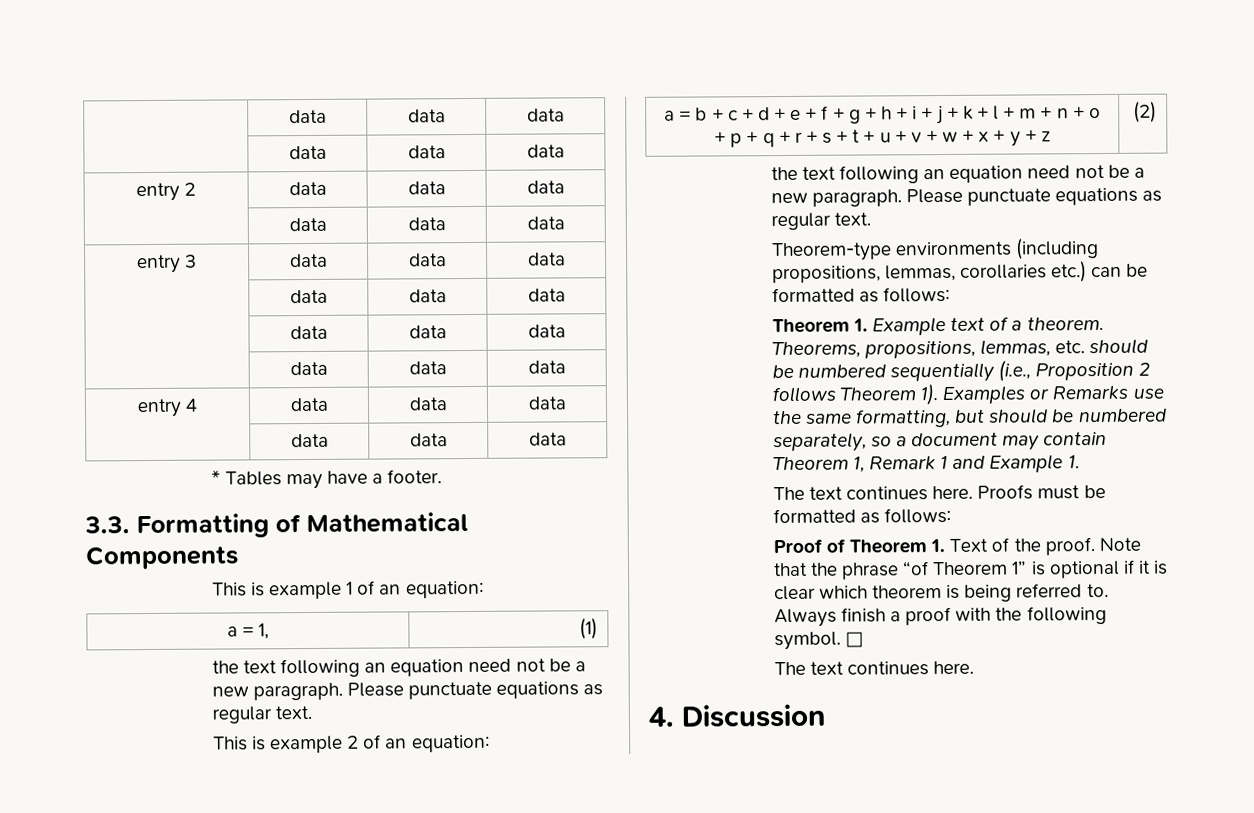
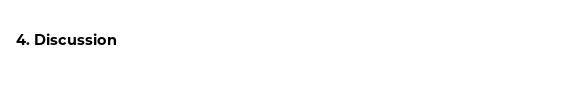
[288,109,327,124] [407,109,446,123] [526,108,565,122] [288,145,327,160] [407,145,446,159] [526,144,565,158] [135,182,197,202] [288,181,327,196] [407,181,446,195] [526,180,565,194] [288,217,327,232] [407,217,446,231] [526,216,565,230] [136,254,198,274] [289,253,328,268] [408,253,447,267] [527,252,566,266] [289,289,328,304] [408,289,447,303] [527,288,566,302] [289,325,328,340] [408,325,447,339] [527,324,566,338] [289,361,328,376] [408,361,447,375] [527,360,566,374] [136,398,199,418] [289,397,329,412] [408,397,448,411] [527,396,567,410] [290,433,329,448] [409,433,448,447] [528,432,567,446] [210,469,443,490] [84,512,468,539] [85,545,239,570] [211,580,484,600] [226,623,270,640] [578,618,598,640] [211,658,586,678] [211,681,604,701] [211,705,312,724] [212,734,490,754] [664,105,1101,125] [714,129,1051,148] [1132,101,1157,123] [770,164,1145,184] [770,187,1163,207] [770,212,871,231] [770,238,1099,262] [771,261,1149,284] [771,286,950,303] [771,316,1104,336] [771,338,1149,359] [771,360,1151,383] [771,384,1164,406] [772,408,1167,428] [772,431,1108,453] [772,454,1080,473] [772,484,1106,501] [772,507,951,524] [772,537,1141,556] [772,559,1169,580] [773,583,1109,602] [773,605,1107,628] [773,631,864,651] [773,660,975,676] | data | data | data // | data | data | data // entry 2 | data | data | data // | data | data | data // entry 3 | data | data | data // | data | data | data // | data | data | data // | data | data | data // entry 4 | data | data | data // | data | data | data // * Tables may have a footer. // 3.3. Formatting of Mathematical Components // This is example 1 of an equation: // a = 1, | (1) // the text following an equation need not be a new paragraph. Please punctuate equations as regular text. // This is example 2 of an equation: // a = b + c + d + e + f + g + h + i + j + k + l + m + n + o + p + q + r + s + t + u + v + w + x + y + z | (2) // the text following an equation need not be a new paragraph. Please punctuate equations as regular text. // Theorem-type environments (including propositions, lemmas, corollaries etc.) can be formatted as follows: // Theorem 1. Example text of a theorem. Theorems, propositions, lemmas, etc. should be numbered sequentially (i.e., Proposition 2 follows Theorem 1). Examples or Remarks use the same formatting, but should be numbered separately, so a document may contain Theorem 1, Remark 1 and Example 1. // The text continues here. Proofs must be formatted as follows: // Proof of Theorem 1. Text of the proof. Note that the phrase “of Theorem 1” is optional if it is clear which theorem is being referred to. Always finish a proof with the following symbol. □ // The text continues here. // -> (16, 39) none

